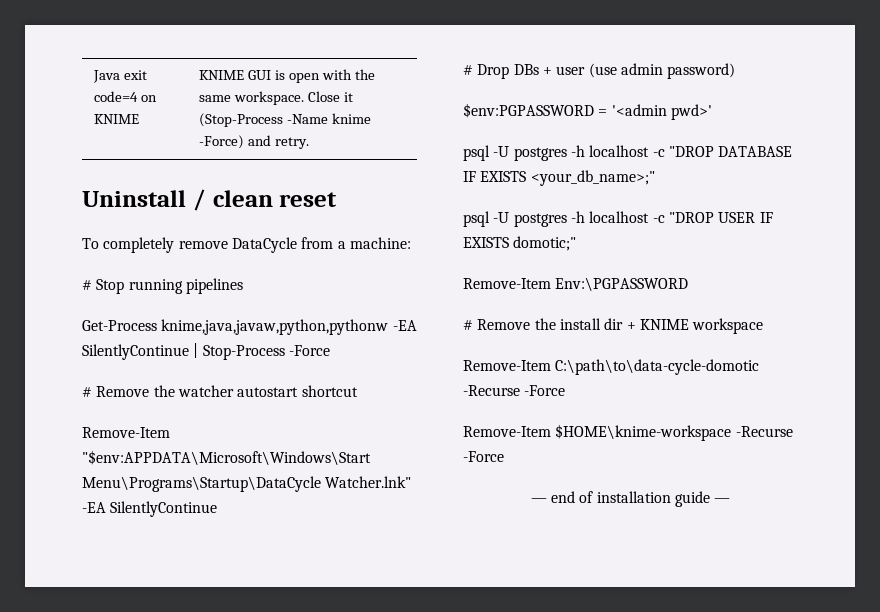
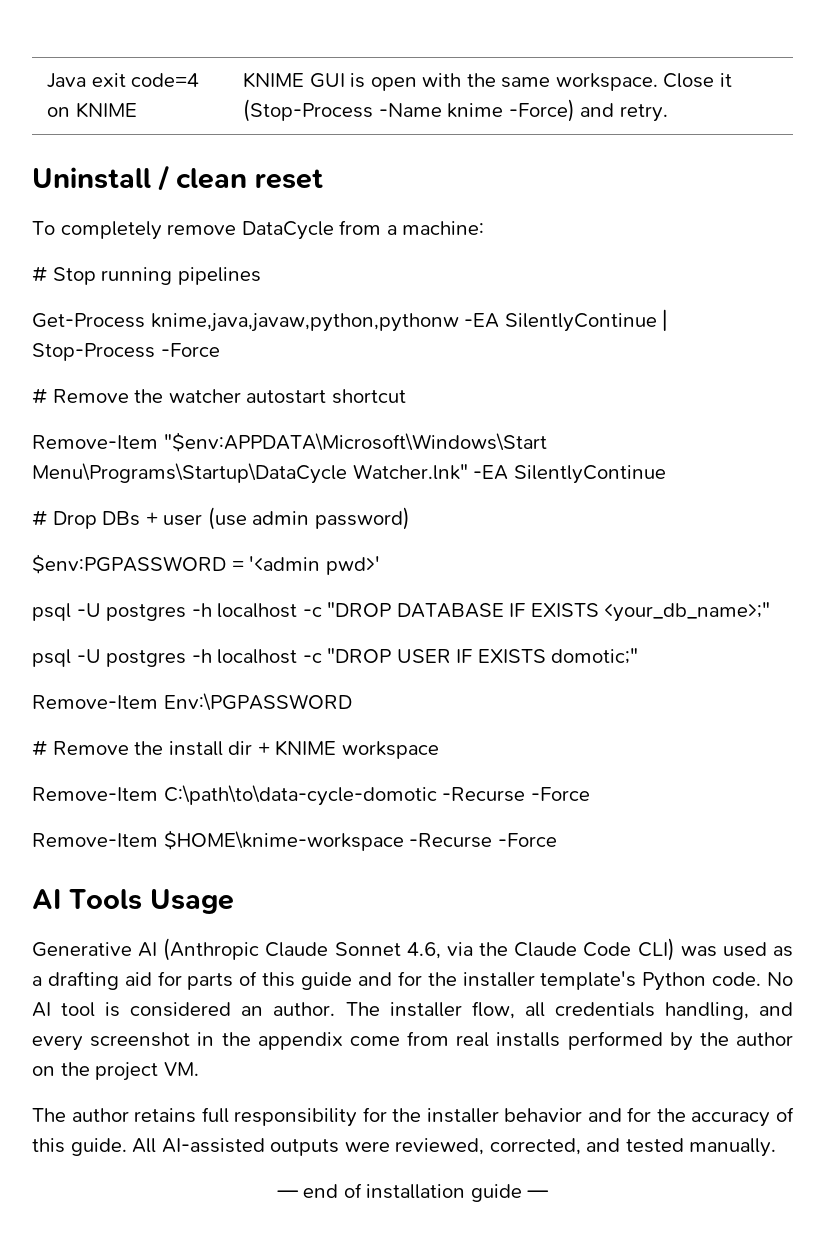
(504, 456) none -> [32,889,234,914] [32,938,793,961] [32,971,794,991] [32,1001,794,1020] [32,1031,793,1051] [32,1062,199,1081] [32,1107,795,1127] [32,1138,777,1157] // AI Tools Usage // Generative AI (Anthropic Claude Sonnet 4.6, via the Claude Code CLI) was used as a drafting aid for parts of this guide and for the installer template's Python code. No AI tool is considered an author. The installer flow, all credentials handling, and every screenshot in the appendix come from real installs performed by the author on the project VM. // The author retains full responsibility for the installer behavior and for the accuracy of this guide. All AI-assisted outputs were reviewed, corrected, and tested manually.

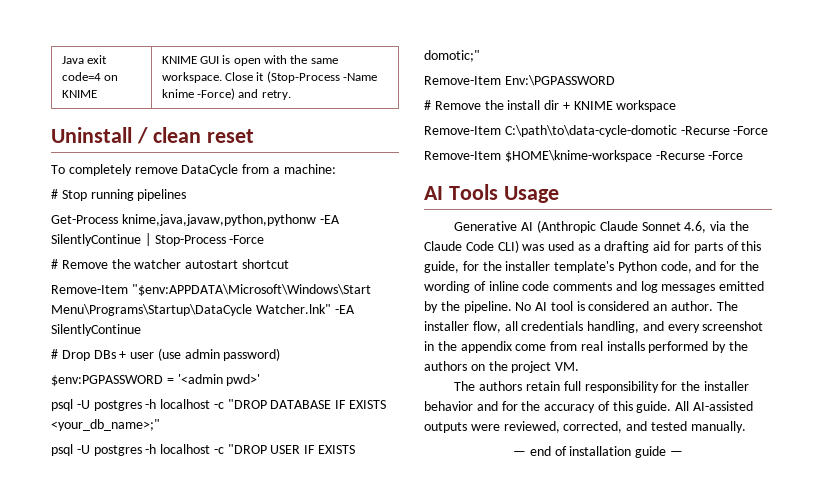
[301,972,392,990] guide and -> [424,261,459,273] guide,
[712,972,762,986] code. -> [660,261,760,273] [424,281,765,293] [424,301,512,313] code, and for the wording of inline code comments and log messages emitted by the pipeline.
[735,1032,793,1046] author -> [424,361,467,371] authors
[71,1108,197,1123] author retains -> [479,381,561,391] authors retain

